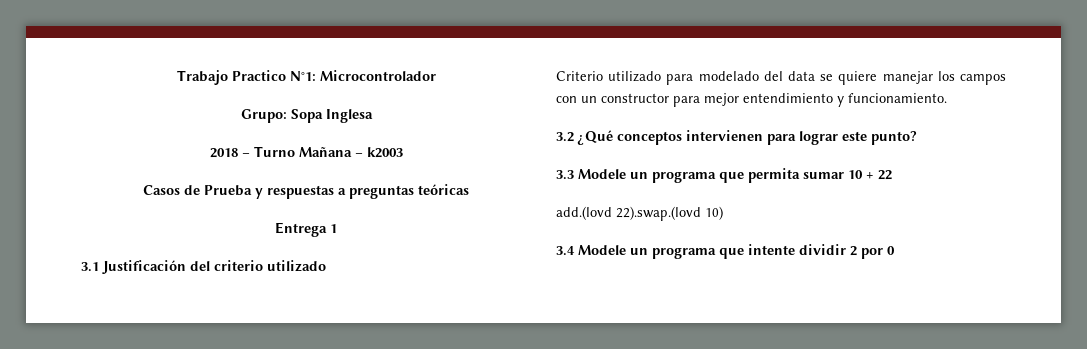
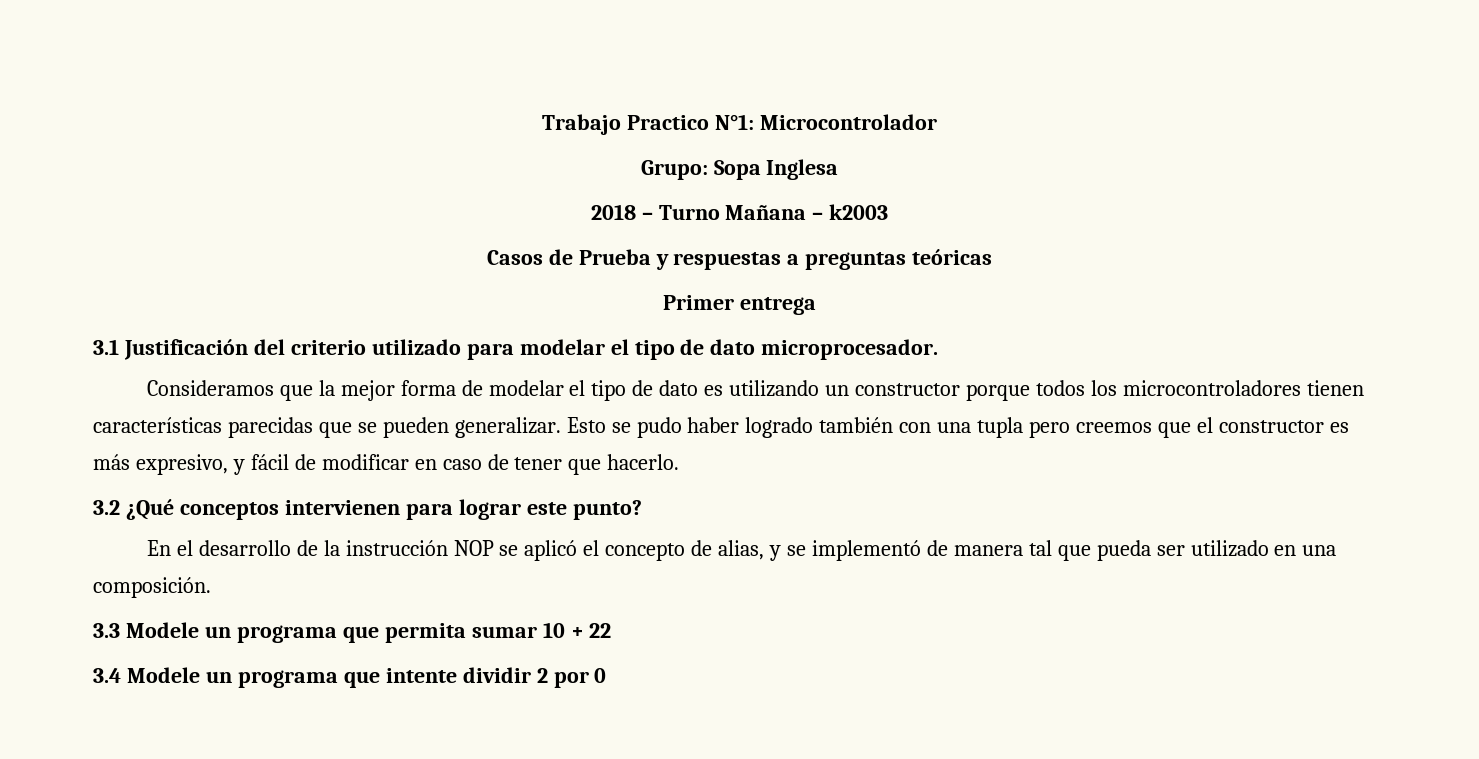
[275,222,337,237] Entrega 1 -> [663,295,816,315] Primer entrega
[556,71,1006,85] [556,93,947,107] // Criterio utilizado para modelado del data se quiere manejar los campos con un constructor para mejor entendimiento y funcionamiento. -> [466,339,939,360] [146,380,1364,401] [93,417,1349,438] [93,454,680,475] para modelar el tipo de dato microprocesador. // Consideramos que la mejor forma de modelar el tipo de dato es utilizando un constructor porque todos los microcontroladores tienen características parecidas que se pueden generalizar. Esto se pudo haber logrado también con una tupla pero creemos que el constructor es más expresivo, y fácil de modificar en caso de tener que hacerlo.
(917, 138) none -> [146,540,1337,561] [93,577,211,598] // En el desarrollo de la instrucción NOP se aplicó el concepto de alias, y se implementó de manera tal que pueda ser utilizado en una composición.
[556,206,723,221] // add.(lovd 22).swap.(lovd 10) -> (612, 630) none

